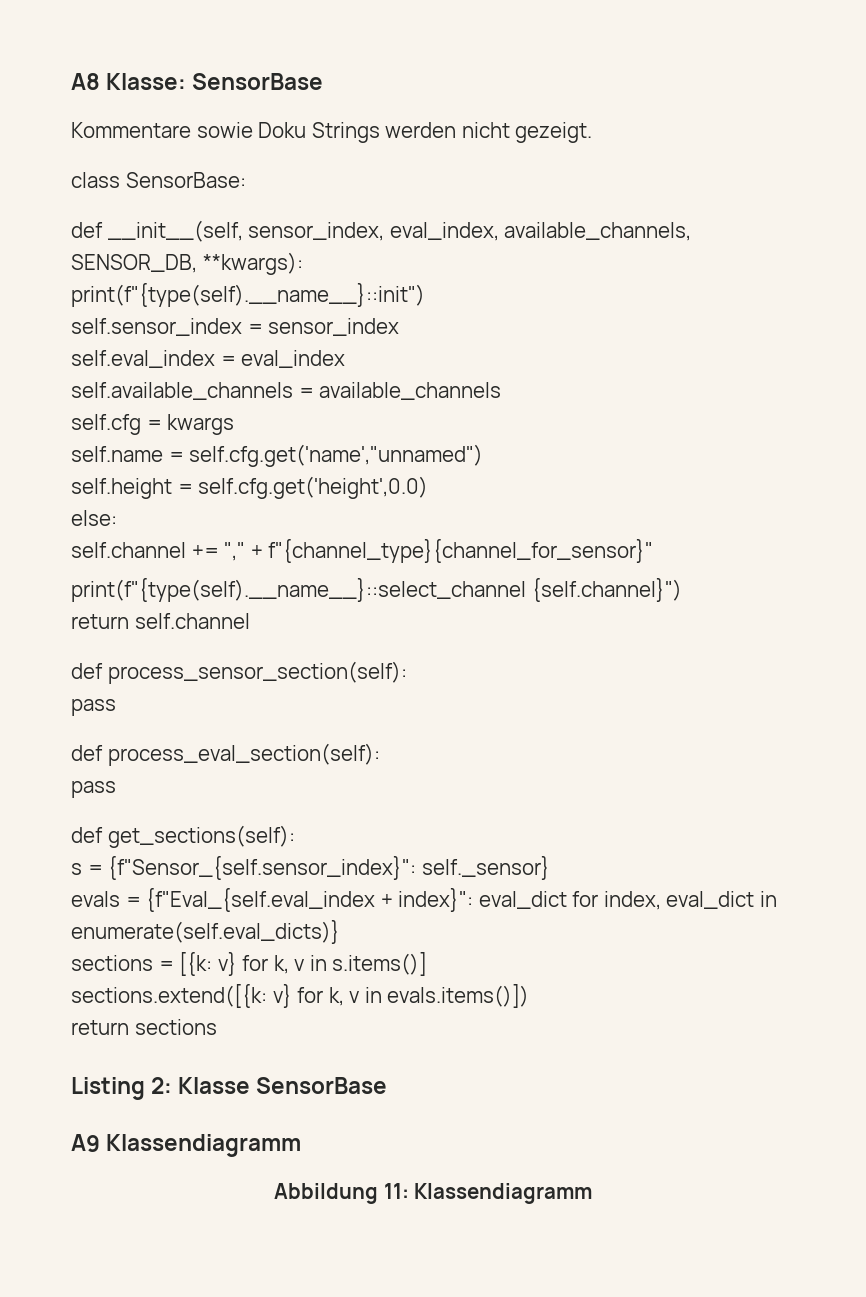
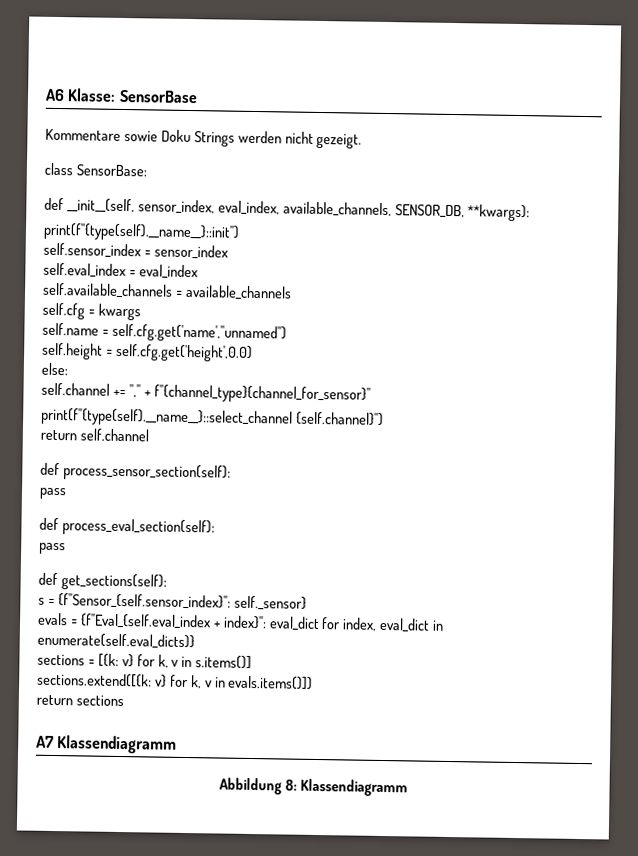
[71,73,100,90] A8 -> [45,88,65,102] A6
[71,1077,388,1100] [71,1134,100,1152] Listing 2: Klasse SensorBase // A9 -> [36,735,54,748] A7
[383,1183,409,1199] 11: -> [285,779,297,791] 8:

